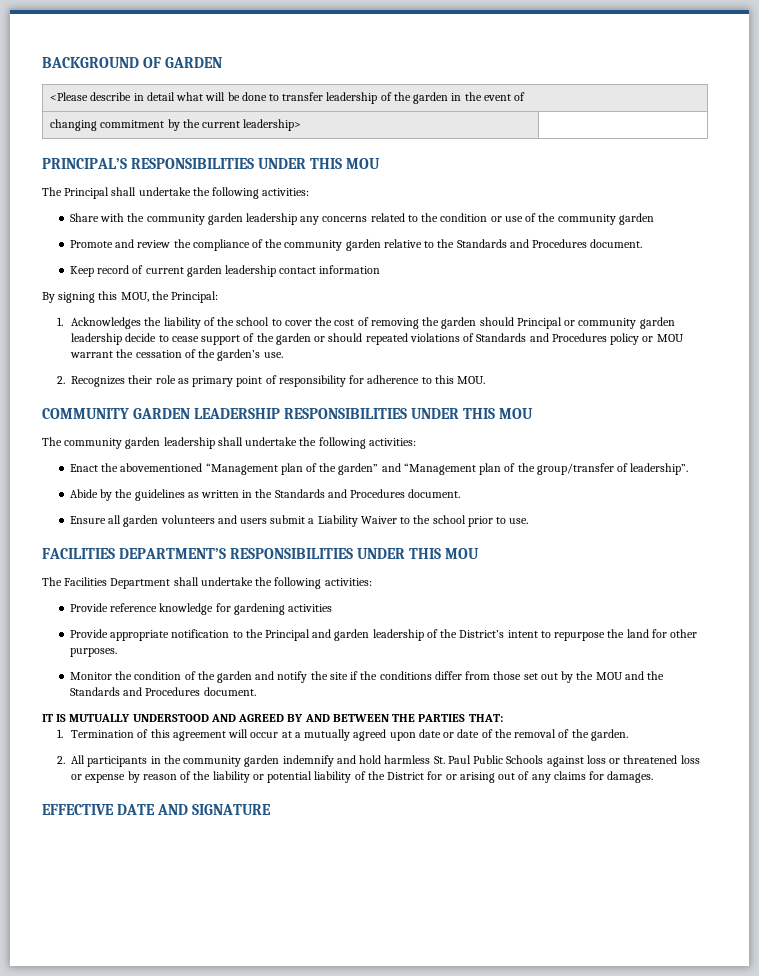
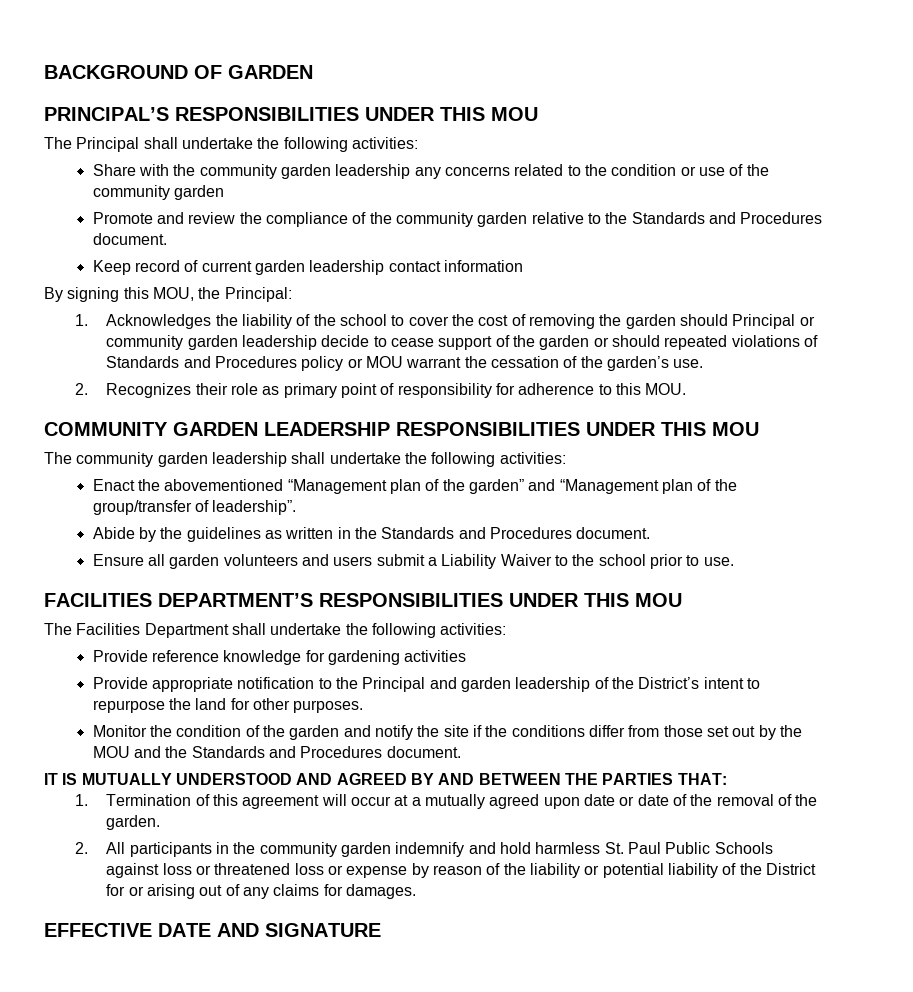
[50,92,526,104] [50,119,302,131] // <Please describe in detail what will be done to transfer leadership of the garden in the event of // changing commitment by the current leadership> | -> (313, 72) none

